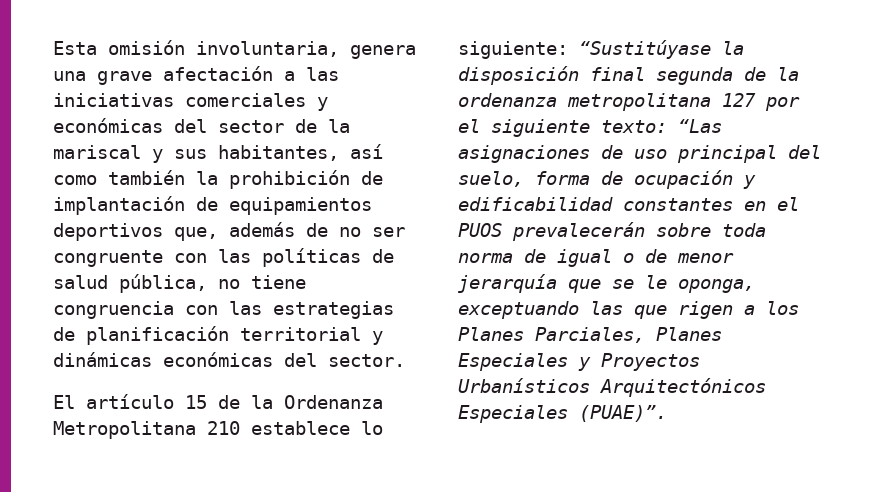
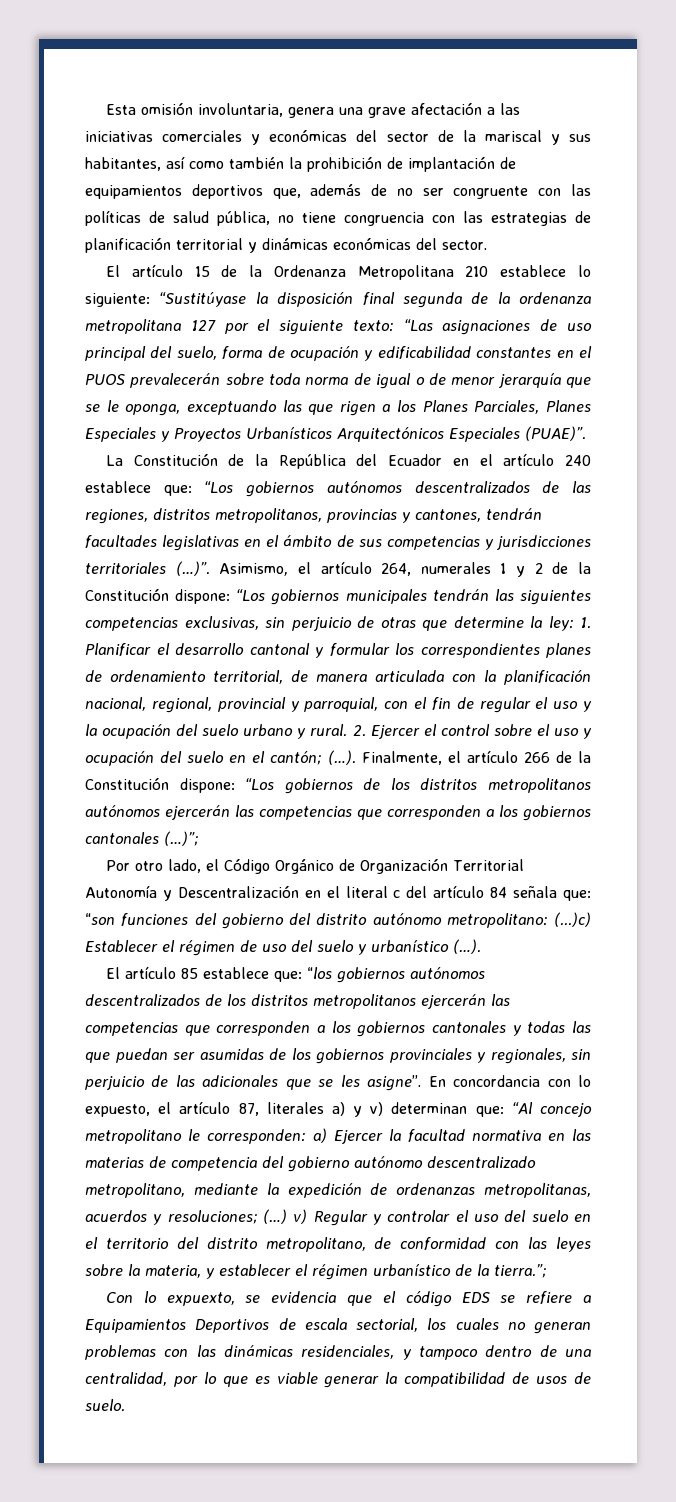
(667, 413) none -> [105,453,591,469] [85,481,591,497] [85,508,542,524] [85,535,591,551] [85,561,591,577] [85,588,591,605] [85,616,591,631] [85,643,591,658] [85,670,591,685] [85,697,592,713] [85,724,592,739] [85,750,591,766] [85,777,591,794] [85,805,591,821] [85,831,198,846] [105,858,524,874] [85,885,592,901] [85,912,591,929] [85,939,481,956] [105,966,485,983] [85,994,510,1009] [85,1021,591,1037] [85,1048,591,1064] [85,1075,592,1091] [85,1101,592,1117] [85,1128,591,1144] [85,1156,536,1172] [85,1183,591,1198] [85,1209,591,1226] [85,1237,592,1252] [85,1264,546,1280] [105,1291,592,1307] [85,1318,591,1334] [85,1345,591,1360] [85,1372,592,1388] [85,1399,125,1412] // La Constitución de la República del Ecuador en el artículo 240 establece que: “Los gobiernos autónomos descentralizados de las regiones, distritos metropolitanos, provincias y cantones, tendrán facultades legislativas en el ámbito de sus competencias y jurisdicciones territoriales (…)”. Asimismo, el artículo 264, numerales 1 y 2 de la Constitución dispone: “Los gobiernos municipales tendrán las siguientes competencias exclusivas, sin perjuicio de otras que determine la ley: 1. Planificar el desarrollo cantonal y formular los correspondientes planes de ordenamiento territorial, de manera articulada con la planificación nacional, regional, provincial y parroquial, con el fin de regular el uso y la ocupación del suelo urbano y rural. 2. Ejercer el control sobre el uso y ocupación del suelo en el cantón; (…). Finalmente, el artículo 266 de la Constitución dispone: “Los gobiernos de los distritos metropolitanos autónomos ejercerán las competencias que corresponden a los gobiernos cantonales (…)”; // Por otro lado, el Código Orgánico de Organización Territorial Autonomía y Descentralización en el literal c del artículo 84 señala que: “son funciones del gobierno del distrito autónomo metropolitano: (...)c) Establecer el régimen de uso del suelo y urbanístico (…). // El artículo 85 establece que: “los gobiernos autónomos descentralizados de los distritos metropolitanos ejercerán las competencias que corresponden a los gobiernos cantonales y todas las que puedan ser asumidas de los gobiernos provinciales y regionales, sin perjuicio de las adicionales que se les asigne”. En concordancia con lo expuesto, el artículo 87, literales a) y v) determinan que: “Al concejo metropolitano le corresponden: a) Ejercer la facultad normativa en las materias de competencia del gobierno autónomo descentralizado metropolitano, mediante la expedición de ordenanzas metropolitanas, acuerdos y resoluciones; (…) v) Regular y controlar el uso del suelo en el territorio del distrito metropolitano, de conformidad con las leyes sobre la materia, y establecer el régimen urbanístico de la tierra.”; // Con lo expuexto, se evidencia que el código EDS se refiere a Equipamientos Deportivos de escala sectorial, los cuales no generan problemas con las dinámicas residenciales, y tampoco dentro de una centralidad, por lo que es viable generar la compatibilidad de usos de suelo.

